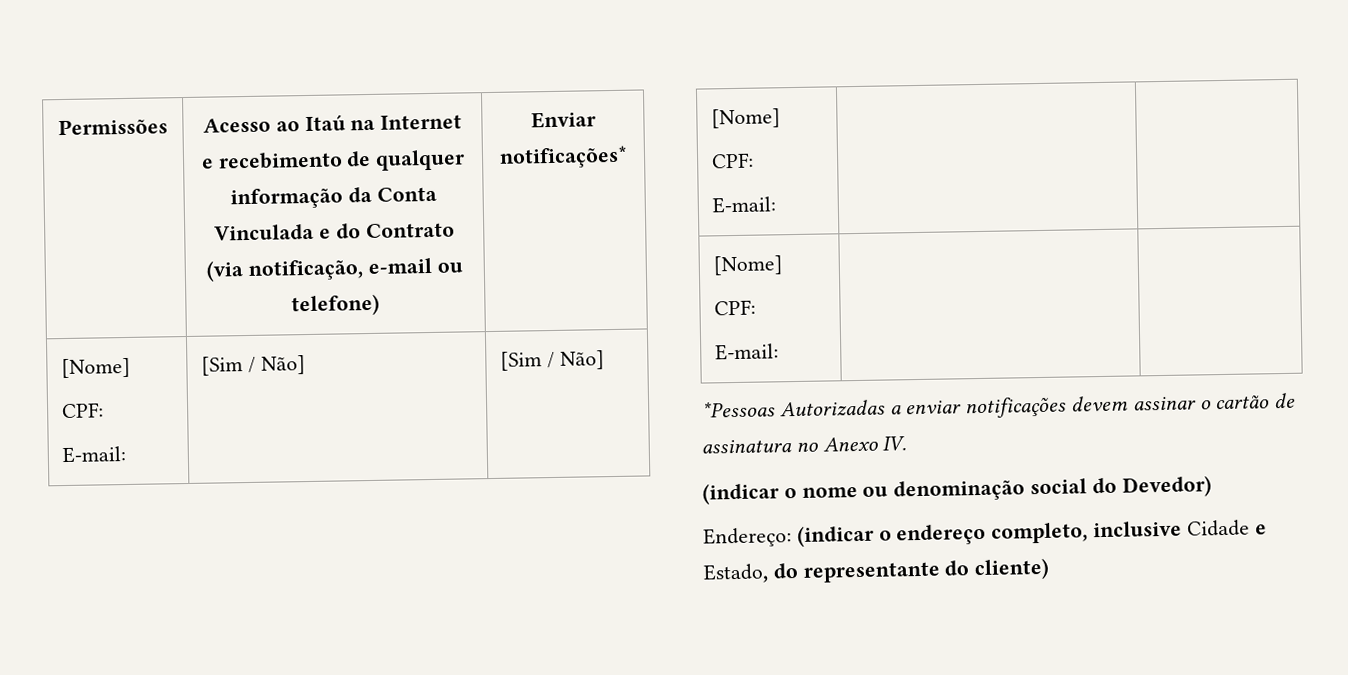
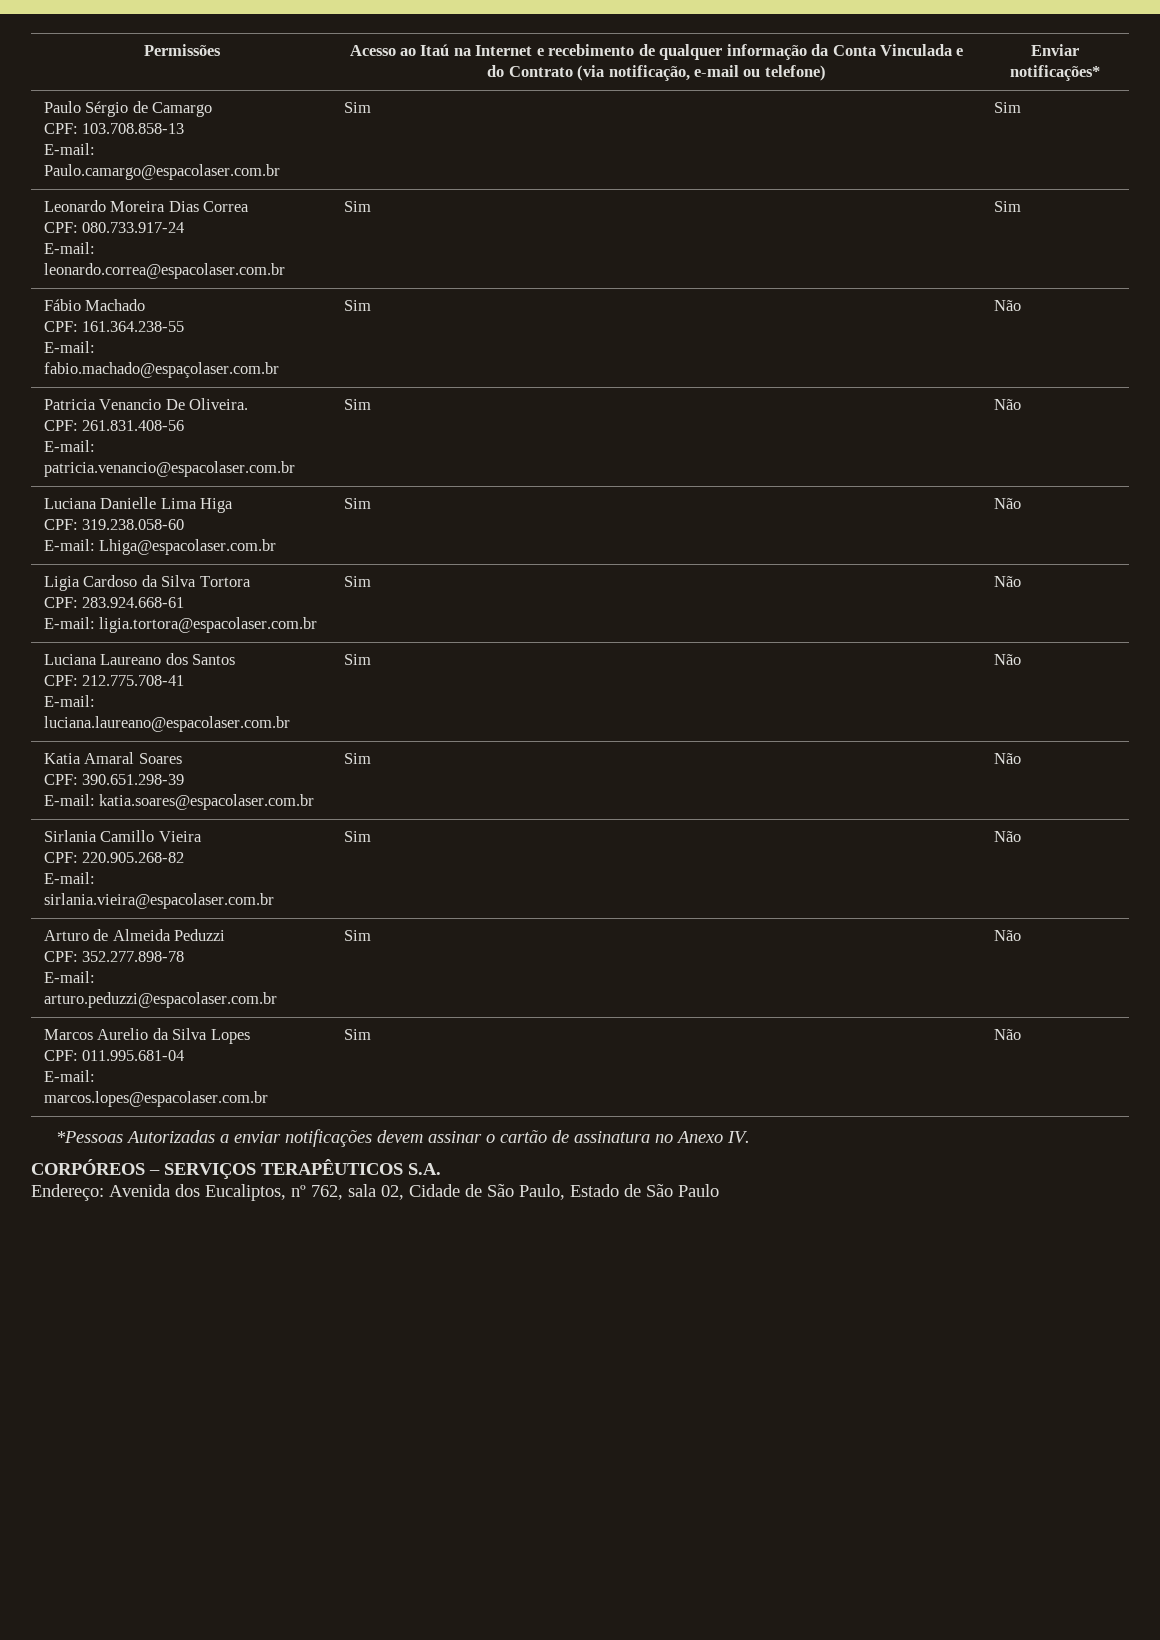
[61,357,132,379] [61,402,105,419] [62,445,127,464] [201,355,306,376] [500,350,605,371] [711,108,782,129] [711,152,755,169] [712,196,777,214] [713,255,784,276] [714,299,757,316] [715,343,780,361] [Nome] // CPF: // E-mail: | [Sim / Não] | [Sim / Não] // [Nome] // CPF: // E-mail: | | // [Nome] // CPF: // E-mail: | | -> [43,101,213,117] [43,123,185,134] [43,143,95,155] [43,164,280,180] [343,102,371,113] [993,102,1021,113] [43,200,250,212] [43,222,185,233] [43,242,95,254] [43,263,285,279] [343,201,371,212] [993,201,1021,212] [43,299,146,311] [43,321,185,332] [43,341,95,353] [43,362,279,378] [343,300,371,311] [993,300,1021,311] [43,398,249,410] [43,420,185,431] [43,440,95,452] [43,461,295,477] [343,399,371,410] [993,399,1021,410] [43,497,234,513] [43,519,185,530] [43,539,277,555] [343,498,371,509] [993,498,1021,509] [43,575,251,591] [43,597,185,608] [43,617,318,633] [343,576,371,587] [993,576,1021,587] [43,653,236,665] [43,675,185,686] [43,695,95,707] [43,716,290,732] [343,654,371,665] [993,654,1021,665] [43,752,182,764] [43,774,185,785] [43,794,315,810] [343,753,371,764] [993,753,1021,764] [43,830,202,842] [43,852,185,863] [43,872,95,884] [43,893,274,909] [343,831,371,842] [993,831,1021,842] [43,929,226,941] [43,951,185,962] [43,971,95,983] [43,992,277,1008] [343,930,371,941] [993,930,1021,941] [43,1028,250,1044] [43,1050,185,1061] [43,1070,95,1082] [43,1091,268,1107] [343,1029,371,1040] [993,1029,1021,1040] Paulo Sérgio de Camargo // CPF: 103.708.858-13 // E-mail: Paulo.camargo@espacolaser.com.br | Sim | Sim // Leonardo Moreira Dias Correa // CPF: 080.733.917-24 // E-mail: leonardo.correa@espacolaser.com.br | Sim | Sim // Fábio Machado // CPF: 161.364.238-55 // E-mail: fabio.machado@espaçolaser.com.br | Sim | Não // Patricia Venancio De Oliveira. // CPF: 261.831.408-56 // E-mail: patricia.venancio@espacolaser.com.br | Sim | Não // Luciana Danielle Lima Higa // CPF: 319.238.058-60 // E-mail: Lhiga@espacolaser.com.br | Sim | Não // Ligia Cardoso da Silva Tortora // CPF: 283.924.668-61 // E-mail: ligia.tortora@espacolaser.com.br | Sim | Não // Luciana Laureano dos Santos // CPF: 212.775.708-41 // E-mail: luciana.laureano@espacolaser.com.br | Sim | Não // Katia Amaral Soares // CPF: 390.651.298-39 // E-mail: katia.soares@espacolaser.com.br | Sim | Não // Sirlania Camillo Vieira // CPF: 220.905.268-82 // E-mail: sirlania.vieira@espacolaser.com.br | Sim | Não // Arturo de Almeida Peduzzi // CPF: 352.277.898-78 // E-mail: arturo.peduzzi@espacolaser.com.br | Sim | Não // Marcos Aurelio da Silva Lopes // CPF: 011.995.681-04 // E-mail: marcos.lopes@espacolaser.com.br | Sim | Não
[702,475,1212,505] [703,519,1267,548] [703,557,1051,584] (indicar o nome ou denominação social do Devedor) // Endereço: (indicar o endereço completo, inclusive Cidade e Estado, do representante do cliente) -> [31,1159,441,1179] [31,1184,719,1201] CORPÓREOS – SERVIÇOS TERAPÊUTICOS S.A. // Endereço: Avenida dos Eucaliptos, nº 762, sala 02, Cidade de São Paulo, Estado de São Paulo

